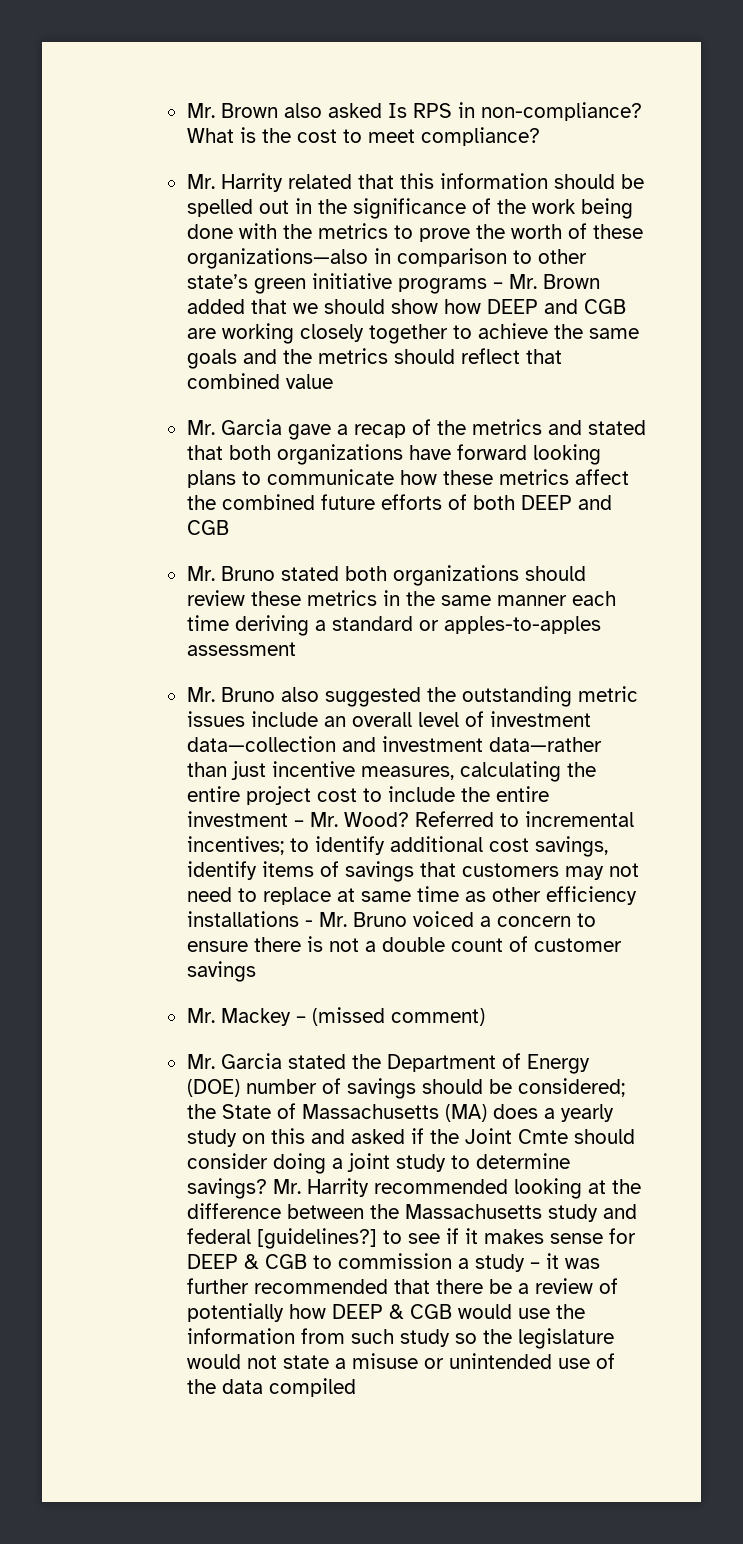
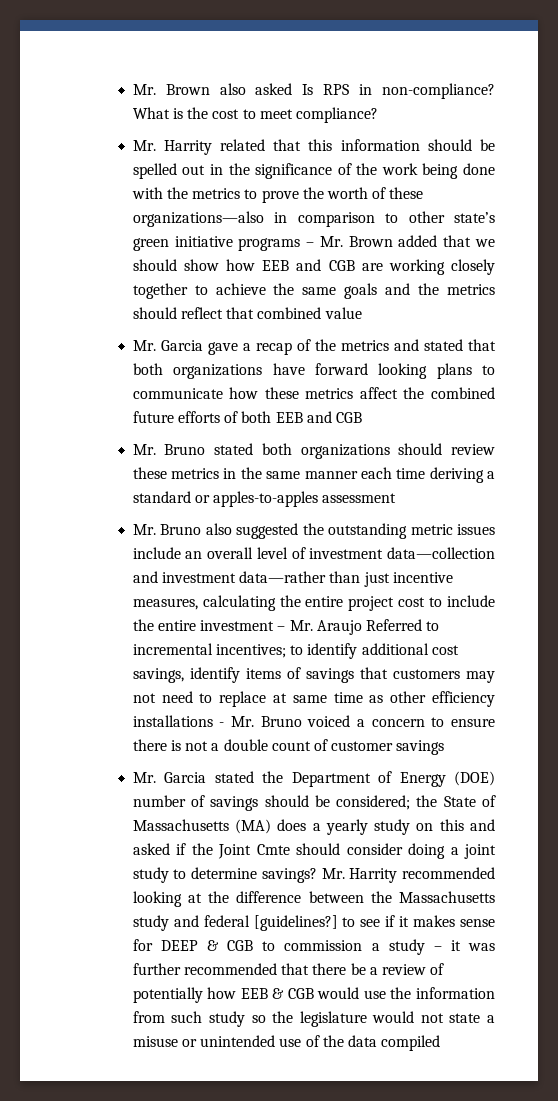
[486,299,538,314] DEEP -> [262,260,290,271] EEB
[520,495,572,510] DEEP -> [275,412,303,423] EEB
[343,812,409,827] Wood? -> [316,620,362,635] Araujo
[186,1007,485,1026] // Mr. Mackey – (missed comment) -> (445, 747) none
[331,1304,383,1319] DEEP -> [240,988,268,999] EEB

